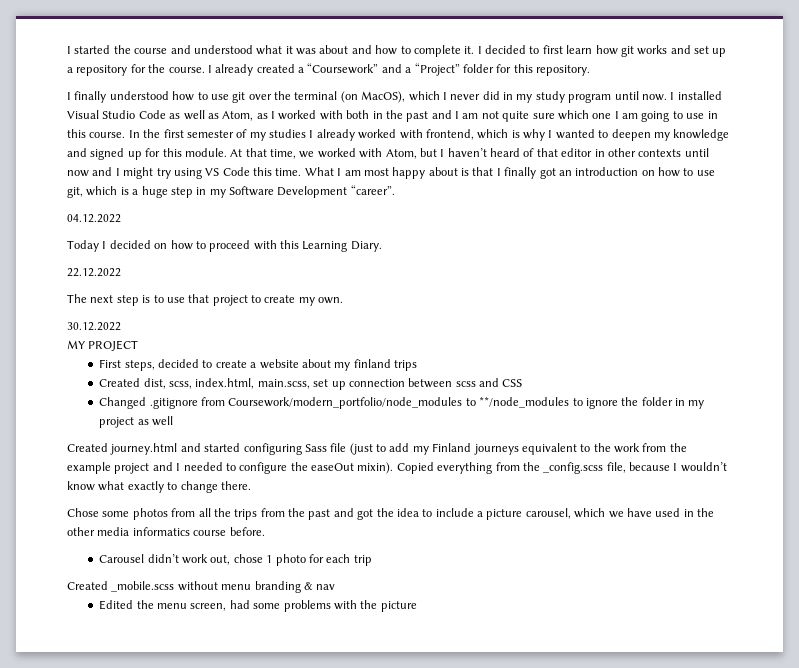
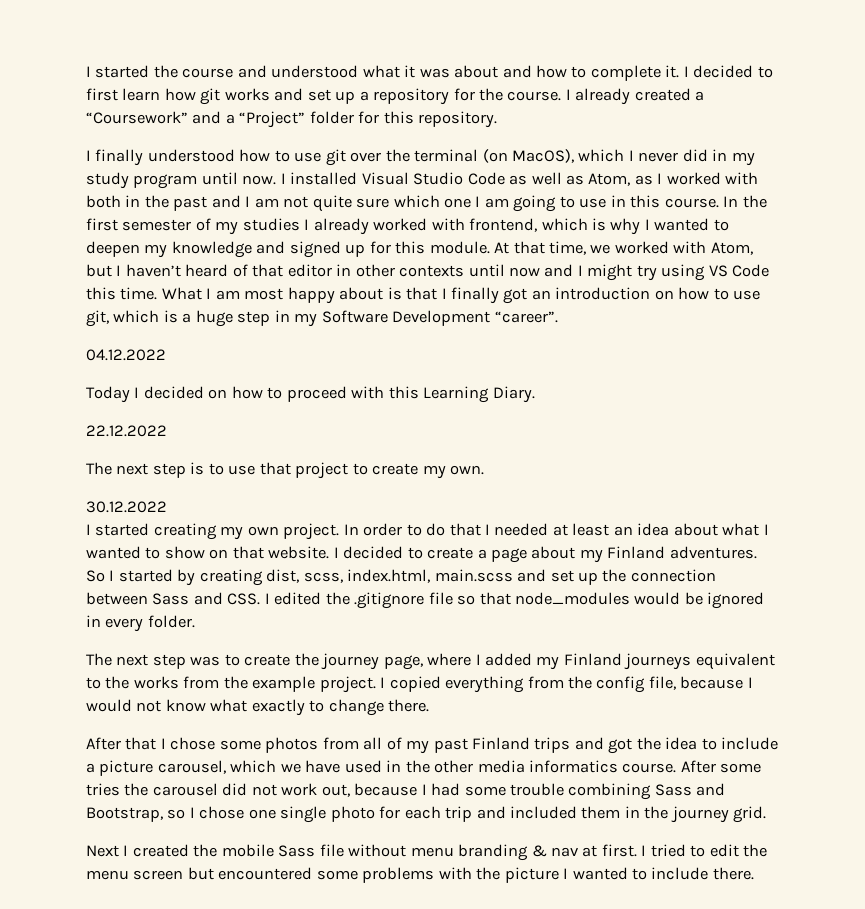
[67,340,139,351] [99,359,155,371] MY PROJECT // First steps, -> [86,523,769,540] [86,546,339,559] I started creating my own project. In order to do that I needed at least an idea about what I wanted to show on that website. I
[259,359,299,369] website -> [491,548,528,563] page
[353,359,418,371] [99,378,141,387] finland trips // Created -> [607,546,757,559] [86,569,263,586] Finland adventures. So I started by creating
[257,379,346,390] main.scss, set up -> [434,569,627,585] main.scss and set up the
[455,378,523,387] [99,397,705,409] [99,416,174,428] [67,443,410,455] scss and CSS // Changed .gitignore from Coursework/modern_portfolio/node_modules to **/node_modules to ignore the folder in my project as well // Created journey.html and started configuring Sass file (just to add -> [152,592,765,609] [86,615,195,632] [86,653,533,670] Sass and CSS. I edited the .gitignore file so that node_modules would be ignored in every folder. // The next step was to create the journey page, where I added
[614,443,640,453] work -> [133,676,179,689] works
[114,462,434,474] project and I needed to configure the easeOut mixin). Copied -> [319,676,441,693] project. I copied
[543,462,604,474] _config.scss -> [596,676,646,693] config
[680,462,727,472] wouldn’t -> [86,699,162,712] would not
[67,508,331,520] Chose some photos from all the trips from the past -> [86,737,571,754] After that I chose some photos from all of my past Finland trips
[193,527,265,536] [99,554,372,566] [67,581,175,592] course before. // Carousel didn’t work out, chose 1 photo for each trip // Created _mobile.scss -> [622,760,762,773] [86,783,726,800] [86,806,767,823] [86,844,344,857] course. After some tries the carousel did not work out, because I had some trouble combining Sass and Bootstrap, so I chose one single photo for each trip and included them in the journey grid. // Next I created the mobile Sass file
[99,600,250,611] // Edited the menu screen, had -> [582,844,768,857] [86,867,313,880] at first. I tried to edit the menu screen but encountered
(417, 606) none -> [563,867,754,880] I wanted to include there.

